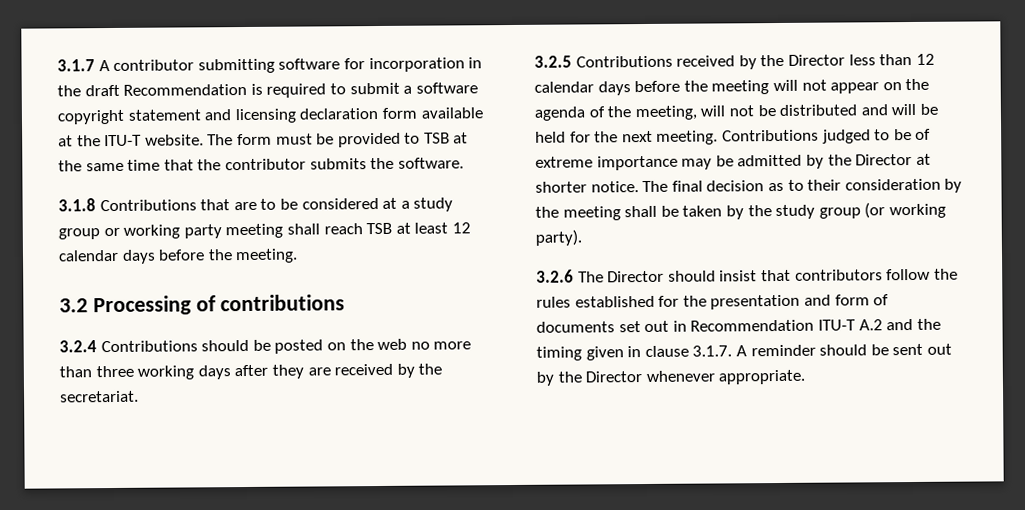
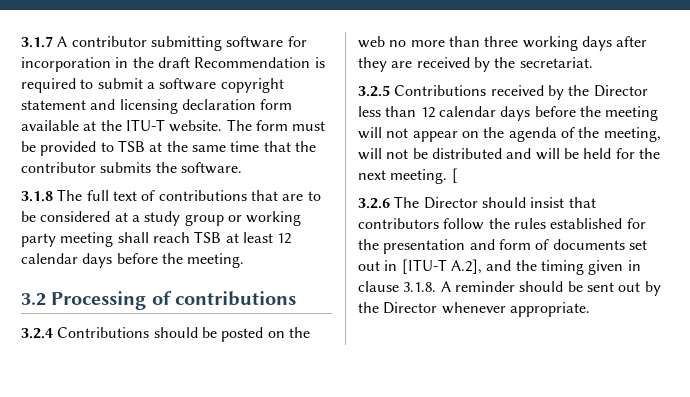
[99,199,197,212] Contributions -> [57,189,247,201] The full text of contributions
[721,128,932,144] [535,153,931,171] [535,178,963,193] [535,202,946,221] [535,229,582,246] Contributions judged to be of extreme importance may be admitted by the Director at shorter notice. The final decision as to their consideration by the meeting shall be taken by the study group (or working party). -> [451,168,458,183] [
[690,319,883,332] Recommendation ITU-T A.2 -> [401,259,482,274] [ITU-T A.2],
[692,345,733,357] 3.1.7. -> [403,282,437,292] 3.1.8.

